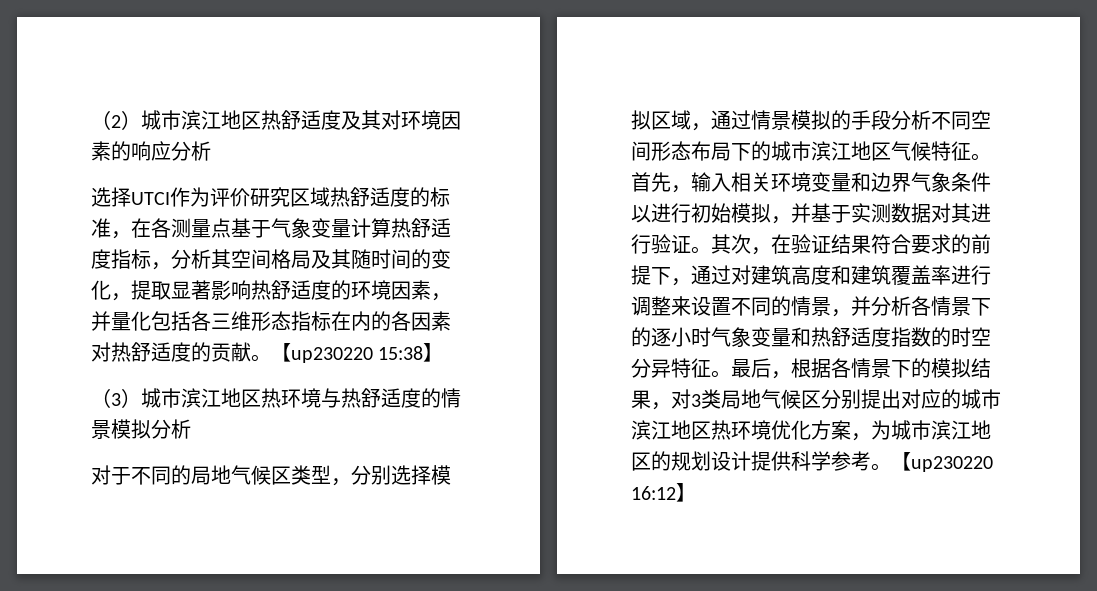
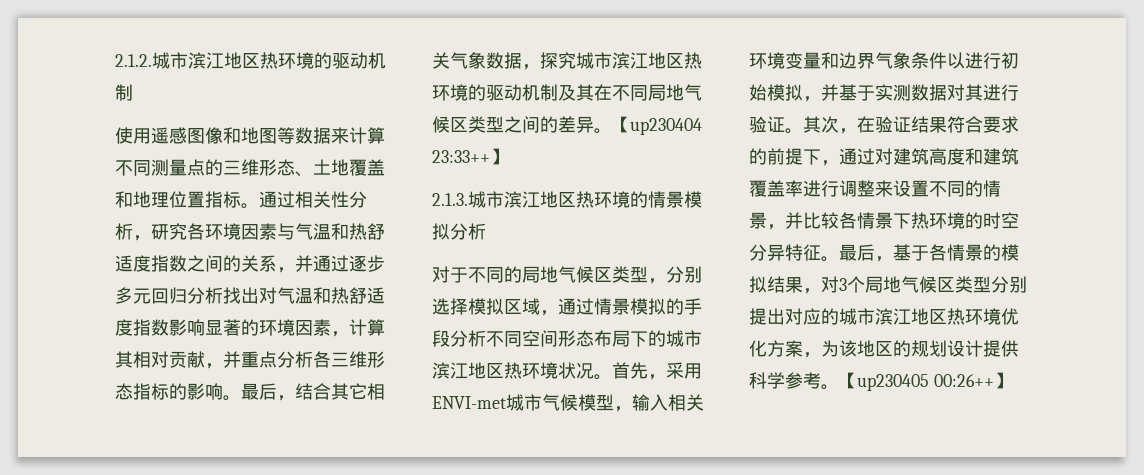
[91,110,461,130] [91,141,211,161] [91,187,450,207] [91,218,451,239] [91,249,451,270] [91,280,451,301] [91,311,451,331] [91,342,444,363] [91,388,421,408] （2）城市滨江地区热舒适度及其对环境因素的响应分析 // 选择UTCI作为评价研究区域热舒适度的标准，在各测量点基于气象变量计算热舒适度指标，分析其空间格局及其随时间的变化，提取显著影响热舒适度的环境因素，并量化包括各三维形态指标在内的各因素对热舒适度的贡献。【up230220 15:38】 // （3）城市滨江地区热环境与热舒适度 -> [115,52,386,69] [115,84,133,101] [115,127,385,144] [115,159,385,177] [115,191,367,209] [115,223,385,241] [115,255,385,273] [115,287,385,304] [115,319,385,337] [115,351,385,369] [115,383,385,401] [432,52,702,70] [432,84,702,101] [432,116,702,135] [432,148,508,165] [432,191,630,208] 2.1.2.城市滨江地区热环境的驱动机制 // 使用遥感图像和地图等数据来计算不同测量点的三维形态、土地覆盖和地理位置指标。通过相关性分析，研究各环境因素与气温和热舒适度指数之间的关系，并通过逐步多元回归分析找出对气温和热舒适度指数影响显著的环境因素，计算其相对贡献，并重点分析各三维形态指标的影响。最后，结合其它相关气象数据，探究城市滨江地区热环境的驱动机制及其在不同局地气候区类型之间的差异。【up230404 23:33++】 // 2.1.3.城市滨江地区热环境
[891,141,991,161] [631,172,671,192] 气候特征。首先 -> [504,362,702,380] [432,394,614,411] 热环境状况。首先，采用ENVI-met城市气候模型
[871,296,991,316] [631,327,931,347] 分析各情景下的逐小时气象变量和热舒适度指数 -> [803,212,965,229] 比较各情景下热环境
[791,358,911,378] 根据各情景下 -> [893,244,983,261] 基于各情景
[701,389,821,409] 类局地气候区 -> [847,276,991,293] 个局地气候区类型
[891,420,971,440] 城市滨江 -> [839,340,857,357] 该
[911,456,993,472] [631,486,676,500] up230220 16:12 -> [857,374,994,391] up230405 00:26++

